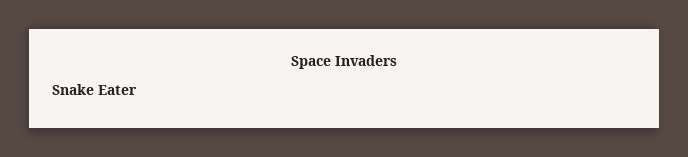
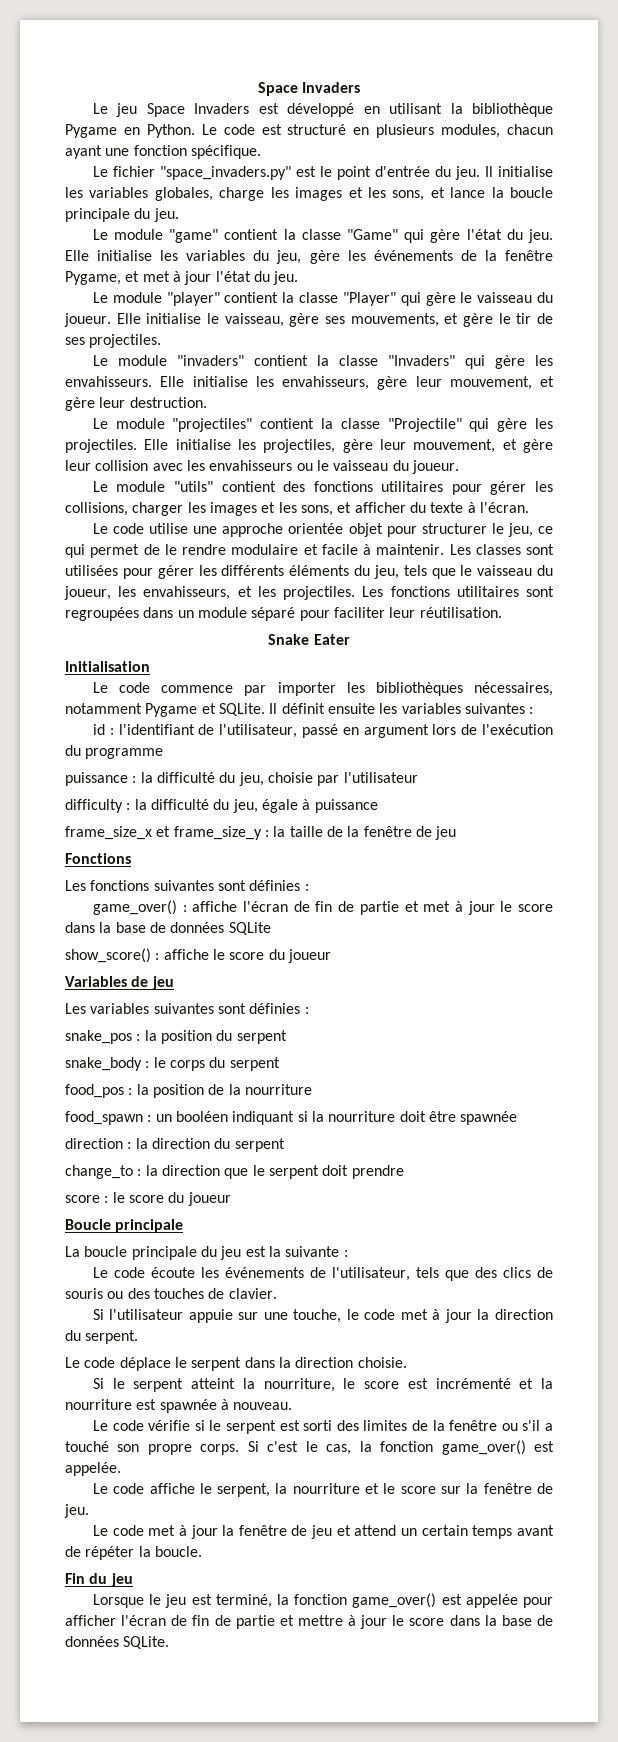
[52,84,137,95] Snake Eater -> [92,103,553,117] [65,124,553,138] [65,145,261,159] [92,166,553,180] [65,187,553,201] [65,208,179,222] [92,229,554,243] [65,250,554,264] [65,271,299,285] [92,292,553,306] [64,313,554,327] [65,334,162,348] [92,355,553,369] [65,376,554,390] [65,397,207,411] [92,418,553,432] [65,439,553,453] [65,460,459,474] [92,481,554,495] [65,502,529,516] [92,523,553,537] [65,544,554,558] [65,565,553,579] [64,586,554,600] [65,607,502,621] [268,634,350,645] [65,661,150,672] [92,682,553,696] [65,703,534,717] [92,724,554,738] [65,745,164,759] [65,772,418,786] [65,799,378,813] [65,826,457,840] [65,853,131,864] [65,880,309,891] [92,900,554,915] [65,922,271,935] [65,948,331,963] [65,976,174,990] [65,1003,309,1014] [65,1030,287,1044] [65,1057,280,1071] [65,1084,312,1098] [65,1111,518,1125] [65,1138,285,1152] [65,1165,404,1179] [65,1192,231,1206] [65,1219,184,1233] [65,1246,348,1260] [92,1267,554,1281] [65,1288,277,1299] [92,1309,554,1323] [65,1330,139,1344] [65,1357,407,1371] [92,1378,554,1392] [65,1399,293,1413] [92,1420,554,1434] [65,1440,554,1455] [65,1462,121,1476] [92,1483,553,1497] [64,1504,89,1518] [92,1525,554,1539] [65,1546,202,1560] [65,1573,133,1587] [92,1593,553,1608] [65,1615,553,1629] [65,1636,170,1649] Le jeu Space Invaders est développé en utilisant la bibliothèque Pygame en Python. Le code est structuré en plusieurs modules, chacun ayant une fonction spécifique. // Le fichier "space_invaders.py" est le point d'entrée du jeu. Il initialise les variables globales, charge les images et les sons, et lance la boucle principale du jeu. // Le module "game" contient la classe "Game" qui gère l'état du jeu. Elle initialise les variables du jeu, gère les événements de la fenêtre Pygame, et met à jour l'état du jeu. // Le module "player" contient la classe "Player" qui gère le vaisseau du joueur. Elle initialise le vaisseau, gère ses mouvements, et gère le tir de ses projectiles. // Le module "invaders" contient la classe "Invaders" qui gère les envahisseurs. Elle initialise les envahisseurs, gère leur mouvement, et gère leur destruction. // Le module "projectiles" contient la classe "Projectile" qui gère les projectiles. Elle initialise les projectiles, gère leur mouvement, et gère leur collision avec les envahisseurs ou le vaisseau du joueur. // Le module "utils" contient des fonctions utilitaires pour gérer les collisions, charger les images et les sons, et afficher du texte à l'écran. // Le code utilise une approche orientée objet pour structurer le jeu, ce qui permet de le rendre modulaire et facile à maintenir. Les classes sont utilisées pour gérer les différents éléments du jeu, tels que le vaisseau du joueur, les envahisseurs, et les projectiles. Les fonctions utilitaires sont regroupées dans un module séparé pour faciliter leur réutilisation. // Snake Eater // Initialisation // Le code commence par importer les bibliothèques nécessaires, notamment Pygame et SQLite. Il définit ensuite les variables suivantes : // id : l'identifiant de l'utilisateur, passé en argument lors de l'exécution du programme // puissance : la difficulté du jeu, choisie par l'utilisateur // difficulty : la difficulté du jeu, égale à puissance // frame_size_x et frame_size_y : la taille de la fenêtre de jeu // Fonctions // Les fonctions suivantes sont définies : // game_over() : affiche l'écran de fin de partie et met à jour le score dans la base de données SQLite // show_score() : affiche le score du joueur // Variables de jeu // Les variables suivantes sont définies : // snake_pos : la position du serpent // snake_body : le corps du serpent // food_pos : la position de la nourriture // food_spawn : un booléen indiquant si la nourriture doit être spawnée // direction : la direction du serpent // change_to : la direction que le serpent doit prendre // score : le score du joueur // Boucle principale // La boucle principale du jeu est la suivante : // Le code écoute les événements de l'utilisateur, tels que des clics de souris ou des touches de clavier. // Si l'utilisateur appuie sur une touche, le code met à jour la direction du serpent. // Le code déplace le serpent dans la direction choisie. // Si le serpent atteint la nourriture, le score est incrémenté et la nourriture est spawnée à nouveau. // Le code vérifie si le serpent est sorti des limites de la fenêtre ou s'il a touché son propre corps. Si c'est le cas, la fonction game_over() est appelée. // Le code affiche le serpent, la nourriture et le score sur la fenêtre de jeu. // Le code met à jour la fenêtre de jeu et attend un certain temps avant de répéter la boucle. // Fin du jeu // Lorsque le jeu est terminé, la fonction game_over() est appelée pour afficher l'écran de fin de partie et mettre à jour le score dans la base de données SQLite.

